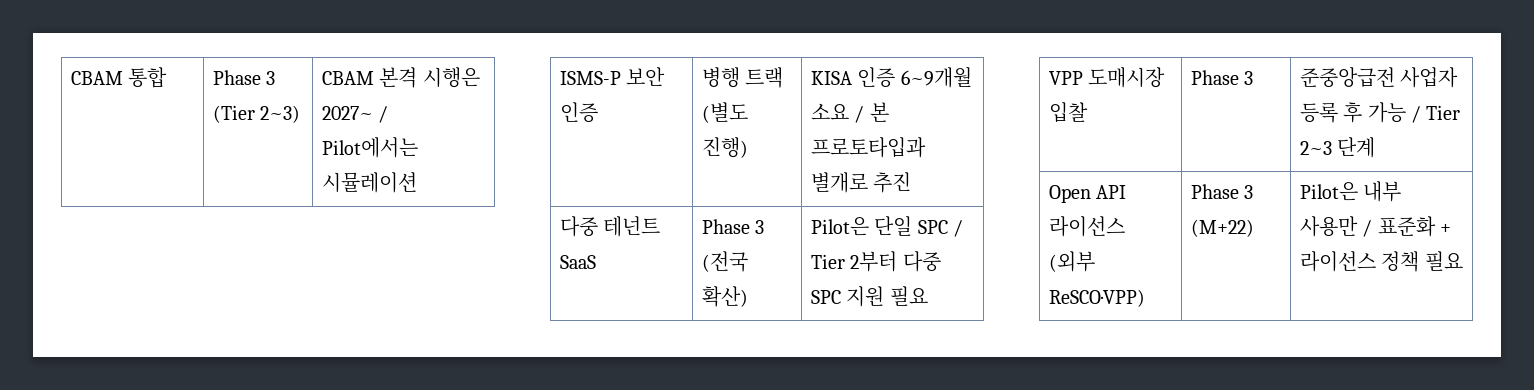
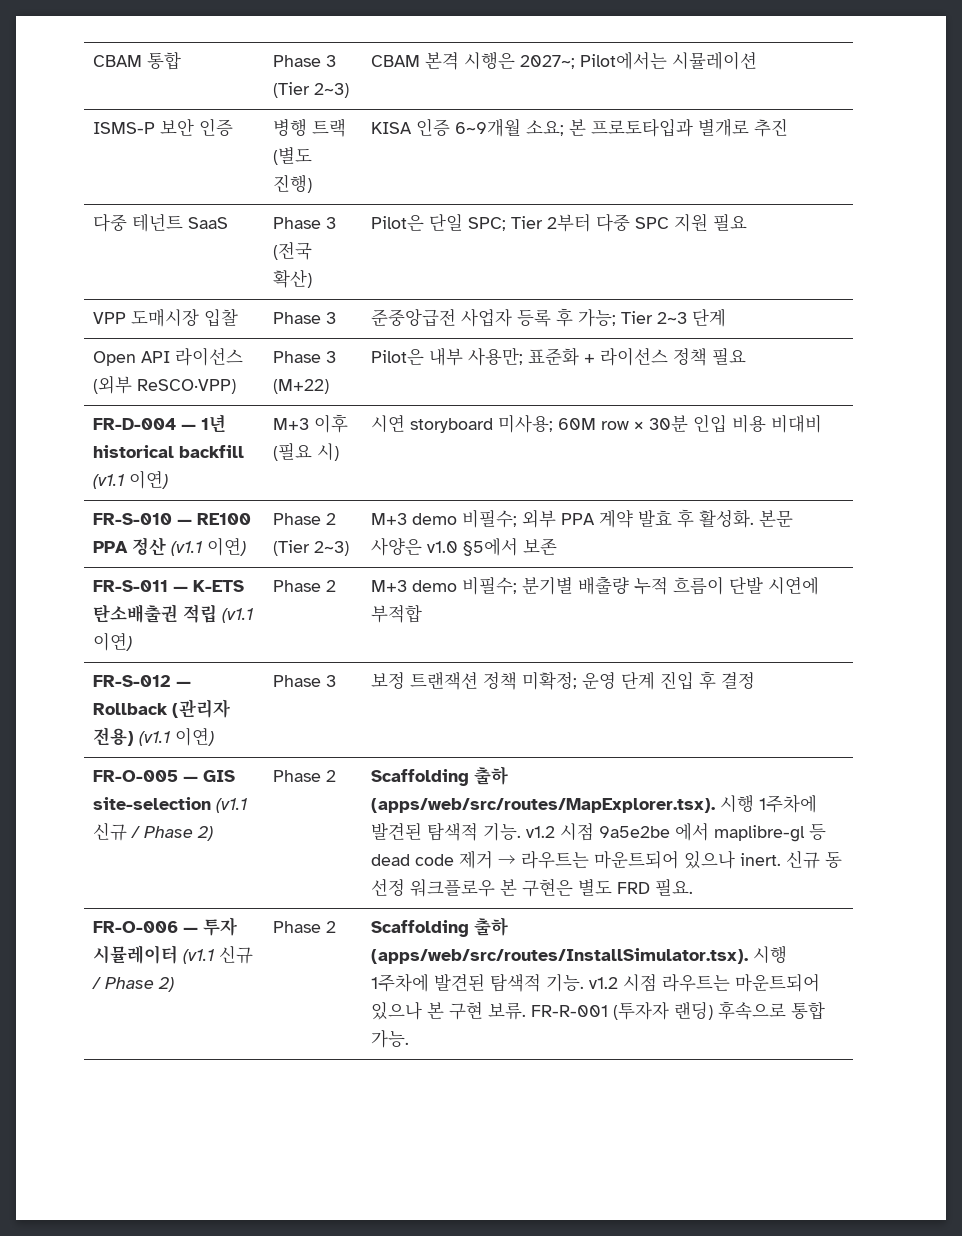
[321,106,389,123] 2027~ / -> [519,55,575,69] 2027~;
[810,103,865,123] 소요 / -> [525,120,564,136] 소요;
[917,220,963,237] SPC / -> [467,217,506,231] SPC;
[1367,102,1421,123] 가능 / -> [577,309,616,327] 가능;
[1299,216,1373,237] 사용만 / -> [467,347,523,366] 사용만;
(1463, 261) none -> [92,414,226,432] [92,445,244,458] [92,470,168,489] [272,414,348,433] [272,442,339,461] [370,414,822,433] [92,513,251,525] [92,537,246,556] [272,513,336,525] [272,540,349,556] [370,509,793,528] [370,537,557,556] [92,580,244,592] [92,604,253,623] [92,632,132,651] [272,580,336,592] [370,576,819,595] [370,605,422,623] [92,675,191,687] [92,699,230,718] [92,727,214,746] [272,675,336,687] [370,671,755,690] [92,770,235,782] [92,797,247,813] [92,823,213,841] [272,770,336,782] [370,766,508,786] [370,794,817,813] [370,822,826,842] [370,850,842,869] [370,878,693,897] [92,917,237,936] [92,945,253,964] [91,977,174,992] [272,921,336,933] [370,917,508,937] [370,946,787,964] [370,973,820,992] [370,1001,825,1020] [370,1030,409,1048] // FR-D-004 — 1년 historical backfill (v1.1 이연) | M+3 이후 (필요 시) | 시연 storyboard 미사용; 60M row × 30분 인입 비용 비대비 // FR-S-010 — RE100 PPA 정산 (v1.1 이연) | Phase 2 (Tier 2~3) | M+3 demo 비필수; 외부 PPA 계약 발효 후 활성화. 본문 사양은 v1.0 §5에서 보존 // FR-S-011 — K-ETS 탄소배출권 적립 (v1.1 이연) | Phase 2 | M+3 demo 비필수; 분기별 배출량 누적 흐름이 단발 시연에 부적합 // FR-S-012 — Rollback (관리자 전용) (v1.1 이연) | Phase 3 | 보정 트랜잭션 정책 미확정; 운영 단계 진입 후 결정 // FR-O-005 — GIS site-selection (v1.1 신규 / Phase 2) | Phase 2 | Scaffolding 출하 (apps/web/src/routes/MapExplorer.tsx). 시행 1주차에 발견된 탐색적 기능. v1.2 시점 9a5e2be 에서 maplibre-gl 등 dead code 제거 → 라우트는 마운트되어 있으나 inert. 신규 동 선정 워크플로우 본 구현은 별도 FRD 필요. // FR-O-006 — 투자 시뮬레이터 (v1.1 신규 / Phase 2) | Phase 2 | Scaffolding 출하 (apps/web/src/routes/InstallSimulator.tsx). 시행 1주차에 발견된 탐색적 기능. v1.2 시점 라우트는 마운트되어 있으나 본 구현 보류. FR-R-001 (투자자 랜딩) 후속으로 통합 가능.

